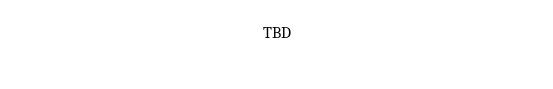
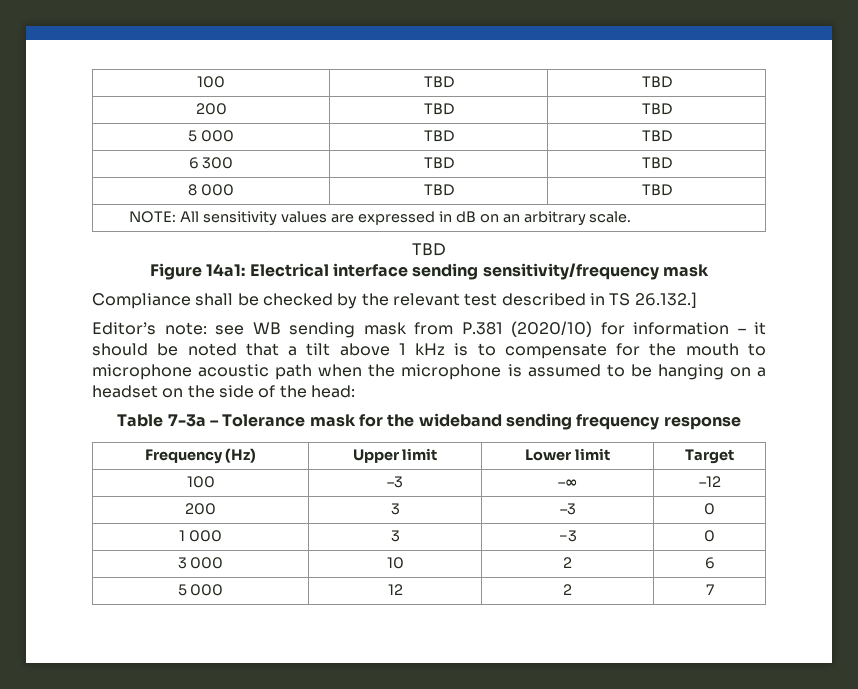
[262,27,291,38] TBD -> [197,76,225,88] [423,76,454,88] [641,76,672,88] [195,103,227,115] [423,103,454,115] [641,103,672,115] [188,130,234,142] [423,130,454,142] [641,130,672,142] [188,157,234,169] [423,157,454,169] [641,157,672,169] [188,184,234,196] [423,184,454,196] [641,184,672,196] [129,211,632,226] [412,243,446,256] [150,263,709,280] [92,292,697,309] [92,321,766,338] [92,343,766,359] [92,364,767,380] [92,385,355,398] [117,413,741,430] [144,448,257,464] [352,448,438,463] [525,448,610,461] [685,449,734,464] [186,476,215,488] [387,476,403,488] [557,479,578,487] [698,476,721,487] [185,503,216,515] [390,503,400,515] [559,503,576,515] [704,503,715,515] [179,530,222,542] [390,530,400,542] [558,530,577,542] [704,530,715,542] [177,557,224,569] [386,557,404,569] [563,557,572,568] [704,557,715,569] [177,584,224,596] [387,584,403,595] [563,584,572,595] [705,584,714,595] 100 | TBD | TBD // 200 | TBD | TBD // 5 000 | TBD | TBD // 6 300 | TBD | TBD // 8 000 | TBD | TBD // NOTE: All sensitivity values are expressed in dB on an arbitrary scale. // TBD // Figure 14a1: Electrical interface sending sensitivity/frequency mask // Compliance shall be checked by the relevant test described in TS 26.132.] // Editor’s note: see WB sending mask from P.381 (2020/10) for information – it should be noted that a tilt above 1 kHz is to compensate for the mouth to microphone acoustic path when the microphone is assumed to be hanging on a headset on the side of the head: // Table 7-3a – Tolerance mask for the wideband sending frequency response // Frequency (Hz) | Upper limit | Lower limit | Target // 100 | –3 | –∞ | –12 // 200 | 3 | –3 | 0 // 1 000 | 3 | −3 | 0 // 3 000 | 10 | 2 | 6 // 5 000 | 12 | 2 | 7

